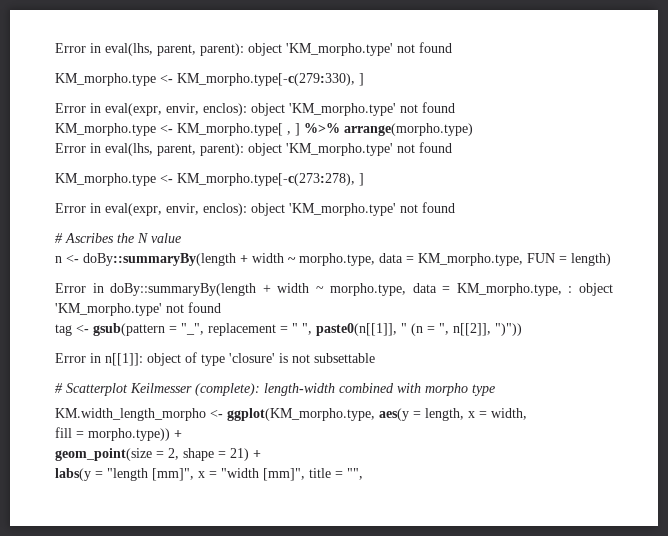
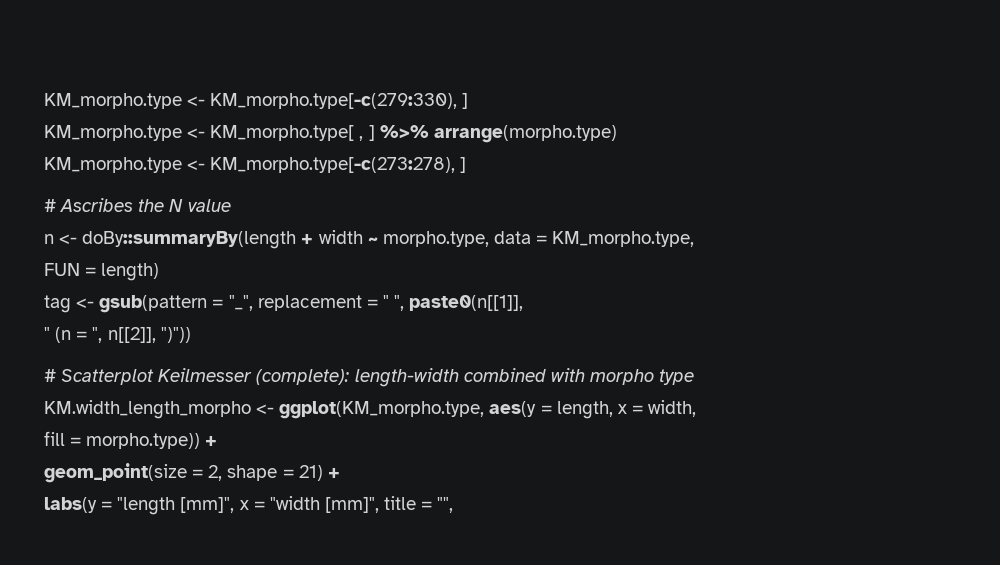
[55,42,452,56] [55,73,364,86] [55,102,455,116] Error in eval(lhs, parent, parent): object 'KM_morpho.type' not found // KM_morpho.type <- KM_morpho.type[-c(279:330), ] // Error in eval(expr, envir, enclos): object 'KM_morpho.type' not found -> [44,93,469,109] KM_morpho.type <- KM_morpho.type[-c(279:330), ]
[55,142,452,156] [55,173,364,186] [55,202,455,216] Error in eval(lhs, parent, parent): object 'KM_morpho.type' not found // KM_morpho.type <- KM_morpho.type[-c(273:278), ] // Error in eval(expr, envir, enclos): object 'KM_morpho.type' not found -> [44,157,467,173] KM_morpho.type <- KM_morpho.type[-c(273:278), ]
(523, 259) none -> (695, 239) //
[55,283,613,296] [55,302,221,316] // Error in doBy::summaryBy(length + width ~ morpho.type, data = KM_morpho.type, : object 'KM_morpho.type' not found -> (160, 272) none
(397, 329) none -> (524, 303) //
[55,352,375,366] // Error in n[[1]]: object of type 'closure' is not subsettable -> (191, 335) none

